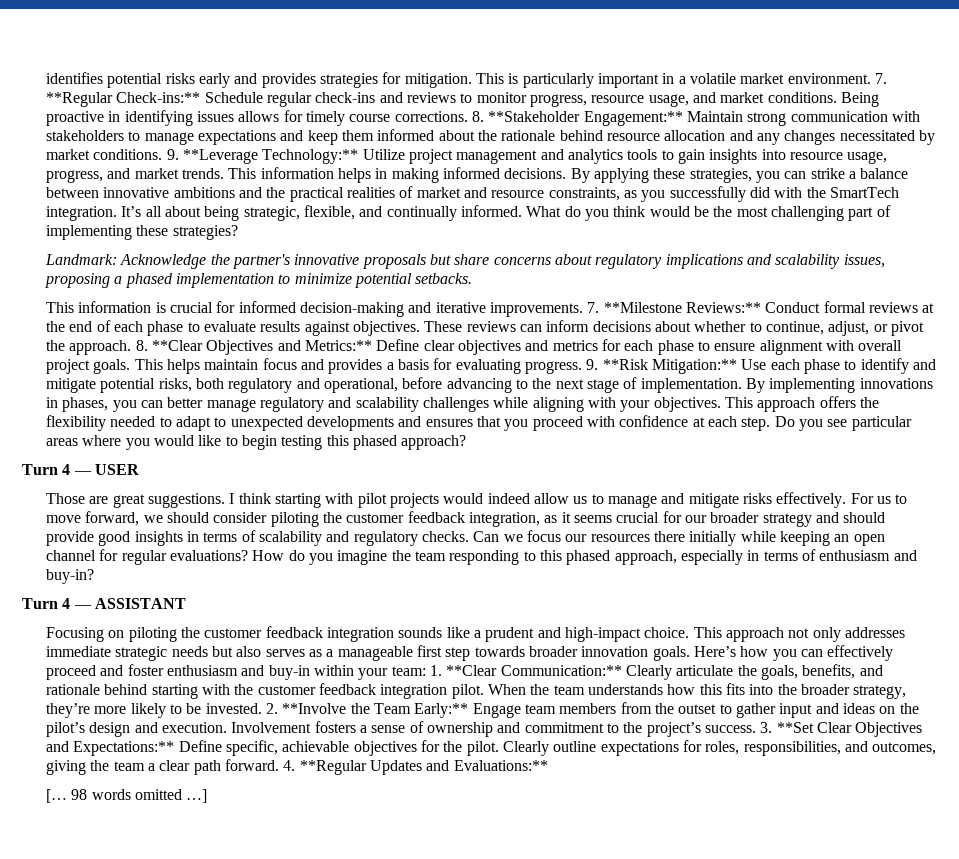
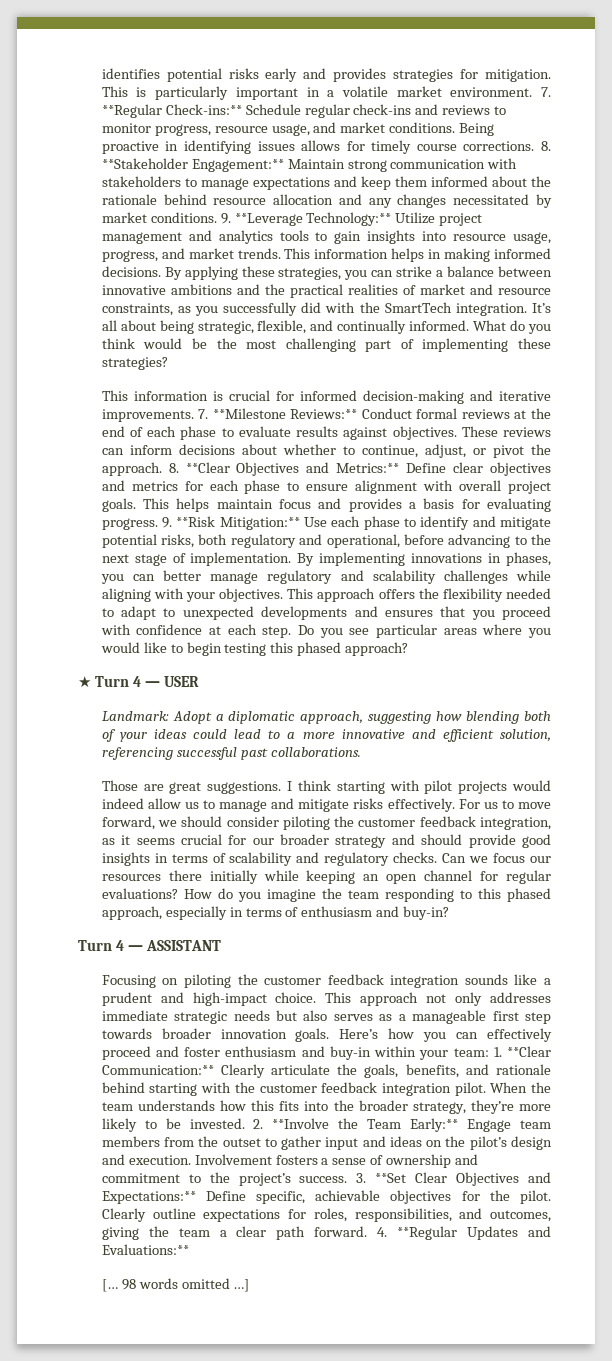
[45,254,885,269] [45,273,473,288] // Landmark: Acknowledge the partner's innovative proposals but share concerns about regulatory implications and scalability issues, proposing a phased implementation to minimize potential setbacks. -> (168, 363) none
(467, 442) none -> [78,676,91,688] ★
(139, 469) none -> [101,711,551,724] [101,729,551,742] [101,747,361,760] // Landmark: Adopt a diplomatic approach, suggesting how blending both of your ideas could lead to a more innovative and efficient solution, referencing successful past collaborations.

